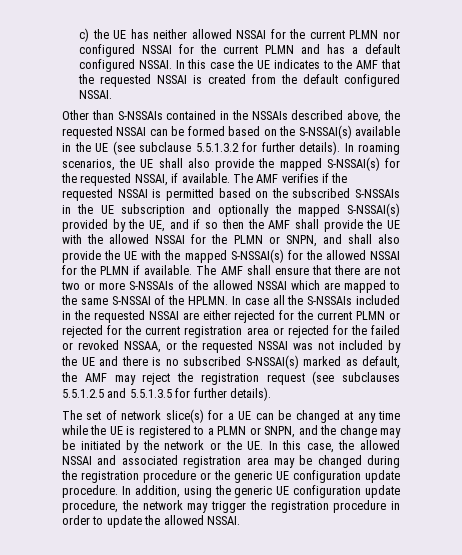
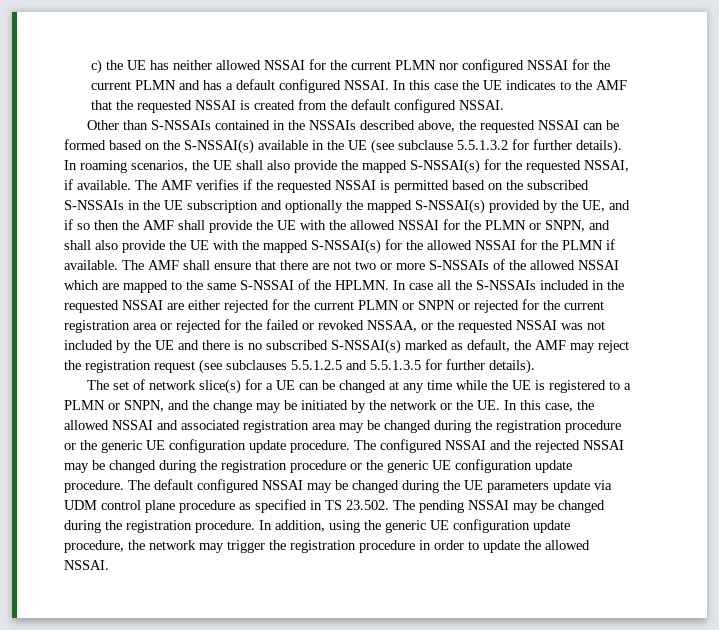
(400, 316) none -> [418,300,470,310] SNPN or
(118, 491) none -> [354,439,624,453] [64,459,572,473] [64,479,612,493] [64,499,605,513] [64,520,255,533] The configured NSSAI and the rejected NSSAI may be changed during the registration procedure or the generic UE configuration update procedure. The default configured NSSAI may be changed during the UE parameters update via UDM control plane procedure as specified in TS 23.502. The pending NSSAI may be changed during the registration procedure.

